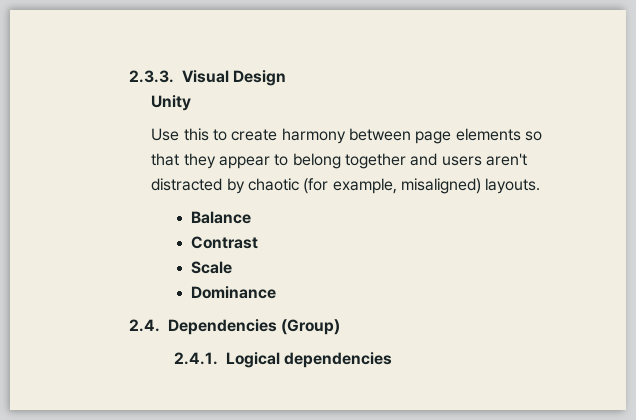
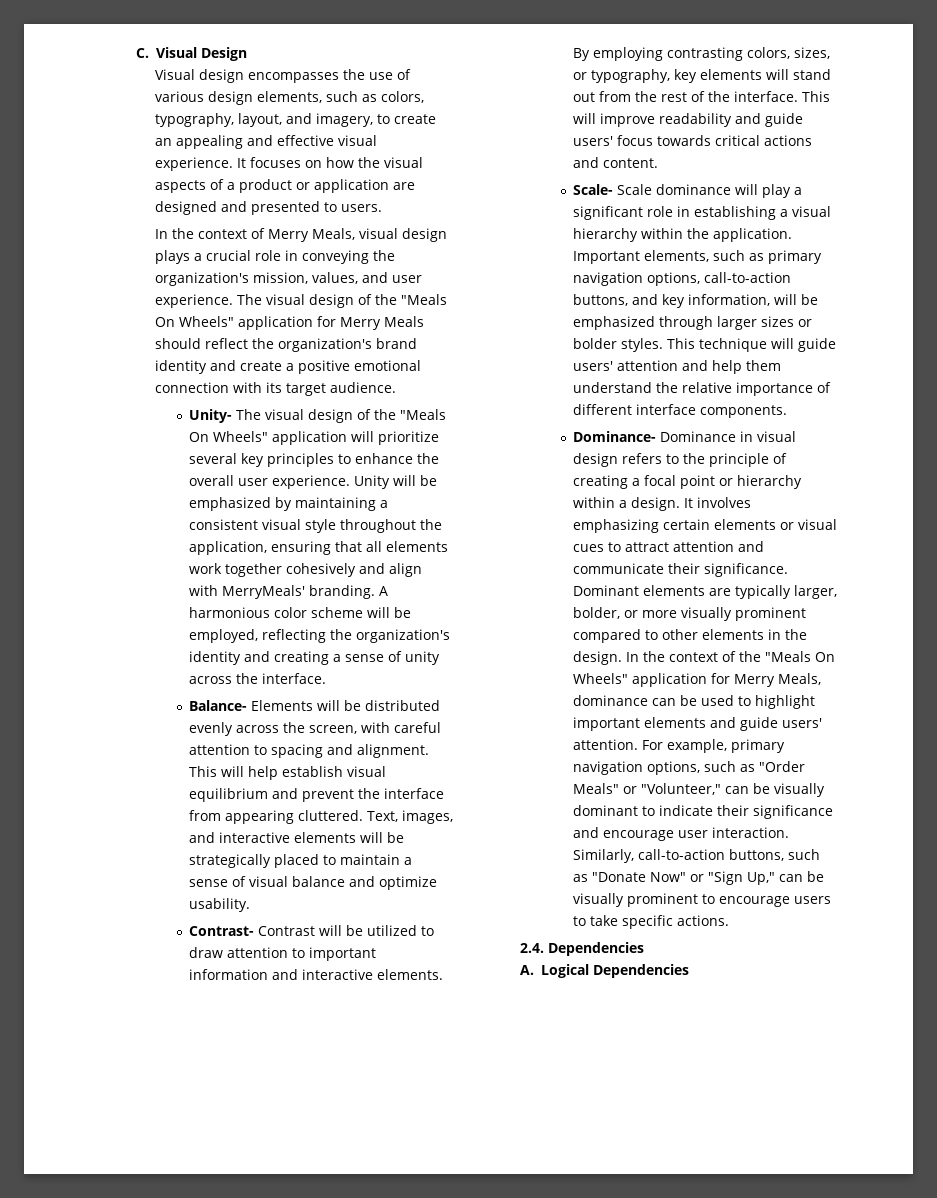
[128,70,174,83] 2.3.3. -> [135,48,149,58] C.
[151,95,192,111] [151,128,542,144] [151,153,527,169] [151,178,541,194] [191,211,252,224] [191,236,259,249] [191,261,233,274] [191,286,277,299] [128,319,341,335] [173,352,393,368] Unity // Use this to create harmony between page elements so that they appear to belong together and users aren't distracted by chaotic (for example, misaligned) layouts. // Balance // Contrast // Scale // Dominance // 2.4. Dependencies (Group) // 2.4.1. Logical dependencies -> [154,69,411,83] [154,91,424,105] [154,113,436,127] [154,135,377,149] [154,157,423,171] [154,179,415,193] [154,201,382,215] [154,228,447,242] [154,250,395,264] [154,272,422,286] [154,294,447,308] [154,316,424,330] [154,338,417,352] [154,360,421,374] [154,382,396,396] [189,409,447,423] [189,431,440,445] [189,453,440,467] [189,475,438,489] [189,497,389,511] [189,519,443,533] [189,541,449,555] [189,563,423,577] [189,585,389,599] [189,607,412,618] [189,629,451,643] [189,651,441,665] [189,673,327,684] [189,700,441,711] [189,722,442,736] [189,744,430,758] [189,766,387,780] [189,788,445,802] [189,810,454,824] [189,832,405,843] [189,854,413,868] [189,876,438,890] [189,898,251,912] [189,925,435,936] [189,947,377,961] [189,969,444,980] [573,47,831,61] [573,69,832,83] [573,91,831,102] [573,113,804,127] [573,135,813,146] [573,157,659,168] [573,184,803,198] [573,206,832,220] [573,228,793,242] [573,250,823,264] [573,272,792,286] [573,294,819,308] [573,316,813,330] [573,338,837,352] [573,360,782,374] [573,382,832,396] [573,404,788,418] [573,431,797,442] [573,453,788,467] [573,475,803,489] [573,497,752,511] [573,519,838,533] [573,541,765,552] [573,563,789,577] [573,585,838,599] [573,607,807,621] [573,629,808,643] [573,651,836,665] [573,673,822,687] [573,695,816,709] [573,717,823,731] [573,739,786,753] [573,761,806,775] [573,783,826,797] [573,805,834,819] [573,827,790,841] [573,849,821,863] [573,871,825,885] [573,893,832,907] [573,915,730,929] [519,942,644,956] [519,964,689,978] Visual design encompasses the use of various design elements, such as colors, typography, layout, and imagery, to create an appealing and effective visual experience. It focuses on how the visual aspects of a product or application are designed and presented to users. // In the context of Merry Meals, visual design plays a crucial role in conveying the organization's mission, values, and user experience. The visual design of the "Meals On Wheels" application for Merry Meals should reflect the organization's brand identity and create a positive emotional connection with its target audience. // Unity- The visual design of the "Meals On Wheels" application will prioritize several key principles to enhance the overall user experience. Unity will be emphasized by maintaining a consistent visual style throughout the application, ensuring that all elements work together cohesively and align with MerryMeals' branding. A harmonious color scheme will be employed, reflecting the organization's identity and creating a sense of unity across the interface. // Balance- Elements will be distributed evenly across the screen, with careful attention to spacing and alignment. This will help establish visual equilibrium and prevent the interface from appearing cluttered. Text, images, and interactive elements will be strategically placed to maintain a sense of visual balance and optimize usability. // Contrast- Contrast will be utilized to draw attention to important information and interactive elements. By employing contrasting colors, sizes, or typography, key elements will stand out from the rest of the interface. This will improve readability and guide users' focus towards critical actions and content. // Scale- Scale dominance will play a significant role in establishing a visual hierarchy within the application. Important elements, such as primary navigation options, call-to-action buttons, and key information, will be emphasized through larger sizes or bolder styles. This technique will guide users' attention and help them understand the relative importance of different interface components. // Dominance- Dominance in visual design refers to the principle of creating a focal point or hierarchy within a design. It involves emphasizing certain elements or visual cues to attract attention and communicate their significance. Dominant elements are typically larger, bolder, or more visually prominent compared to other elements in the design. In the context of the "Meals On Wheels" application for Merry Meals, dominance can be used to highlight important elements and guide users' attention. For example, primary navigation options, such as "Order Meals" or "Volunteer," can be visually dominant to indicate their significance and encourage user interaction. Similarly, call-to-action buttons, such as "Donate Now" or "Sign Up," can be visually prominent to encourage users to take specific actions. // 2.4. Dependencies // A. Logical Dependencies

